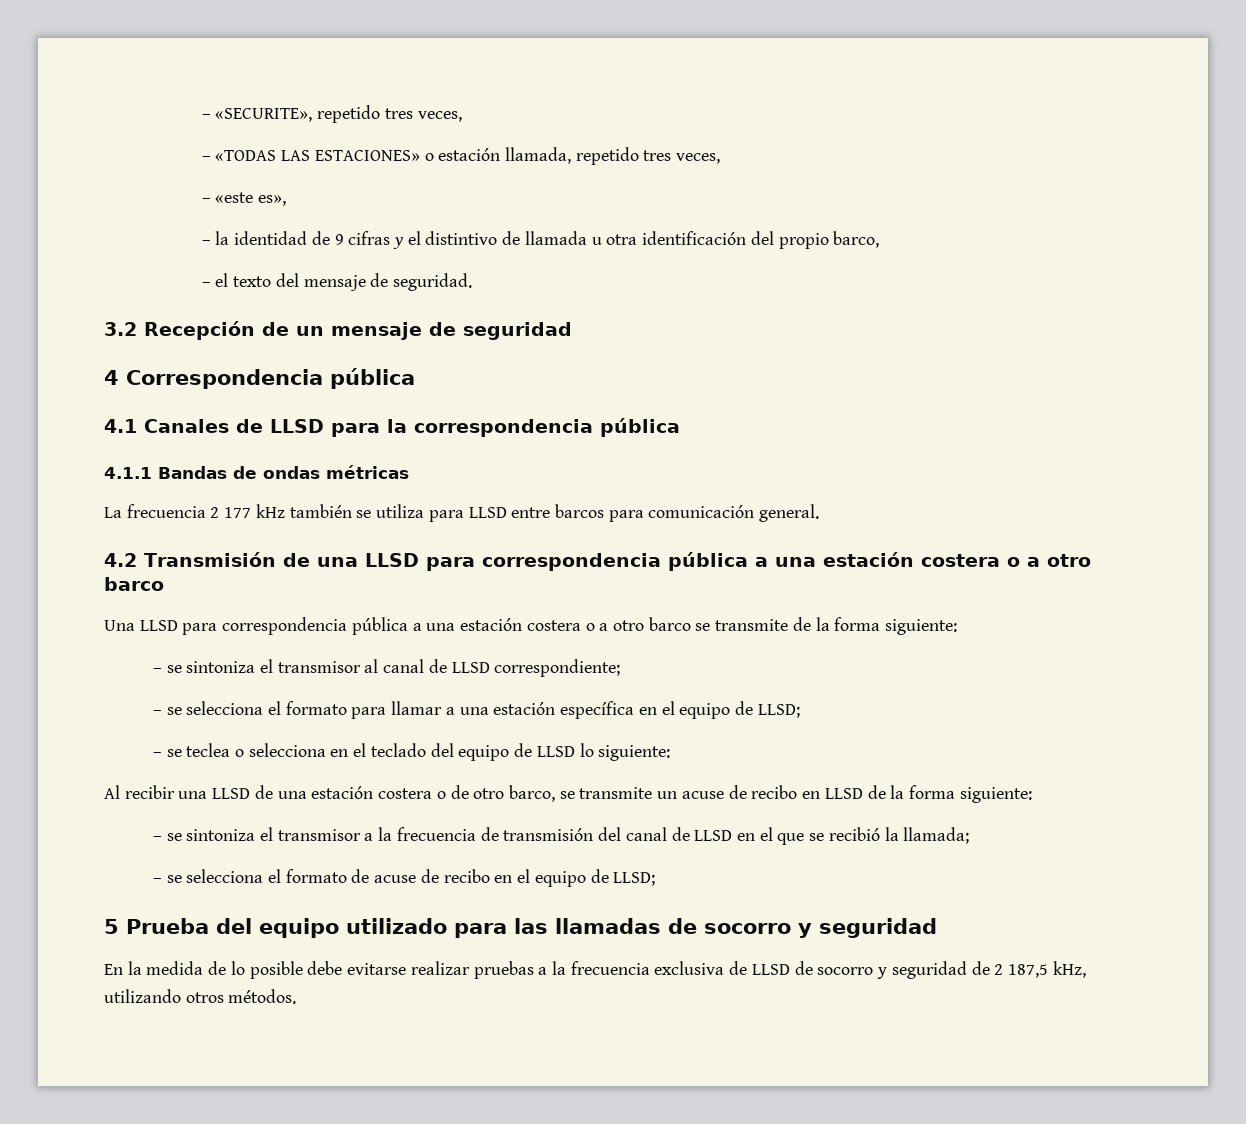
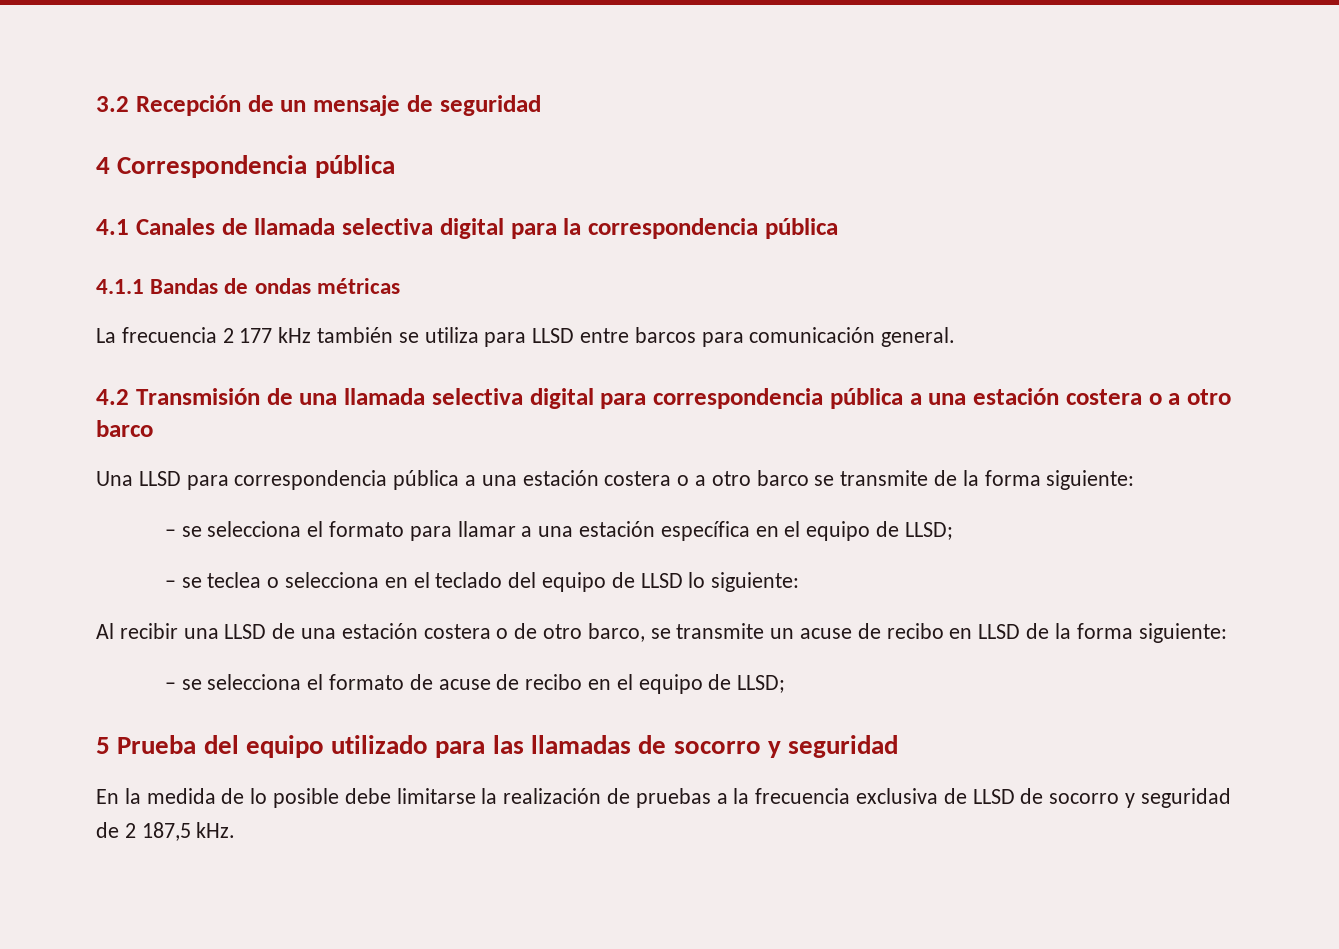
[201,105,462,123] [201,147,721,165] [201,192,287,206] [201,231,880,249] [201,273,473,291] – «SECURITE», repetido tres veces, // – «TODAS LAS ESTACIONES» o estación llamada, repetido tres veces, // – «este es», // – la identidad de 9 cifras y el distintivo de llamada u otra identificación del propio barco, // – el texto del mensaje de seguridad. // -> (96, 104) none
[270,419,324,433] LLSD -> [254,218,504,239] llamada selectiva digital
[364,553,419,567] LLSD -> [344,388,594,409] llamada selectiva digital
[152,659,621,677] // – se sintoniza el transmisor al canal de LLSD correspondiente; -> (1135, 480) none
[152,827,970,845] // – se sintoniza el transmisor a la frecuencia de transmisión del canal de LLSD en el que se recibió la llamada; -> (1227, 633) none
[347,961,470,975] evitarse realizar -> [396,788,631,804] limitarse la realización de
[1052,961,1086,978] [104,989,297,1004] kHz, utilizando otros métodos. -> [196,822,236,838] kHz.

